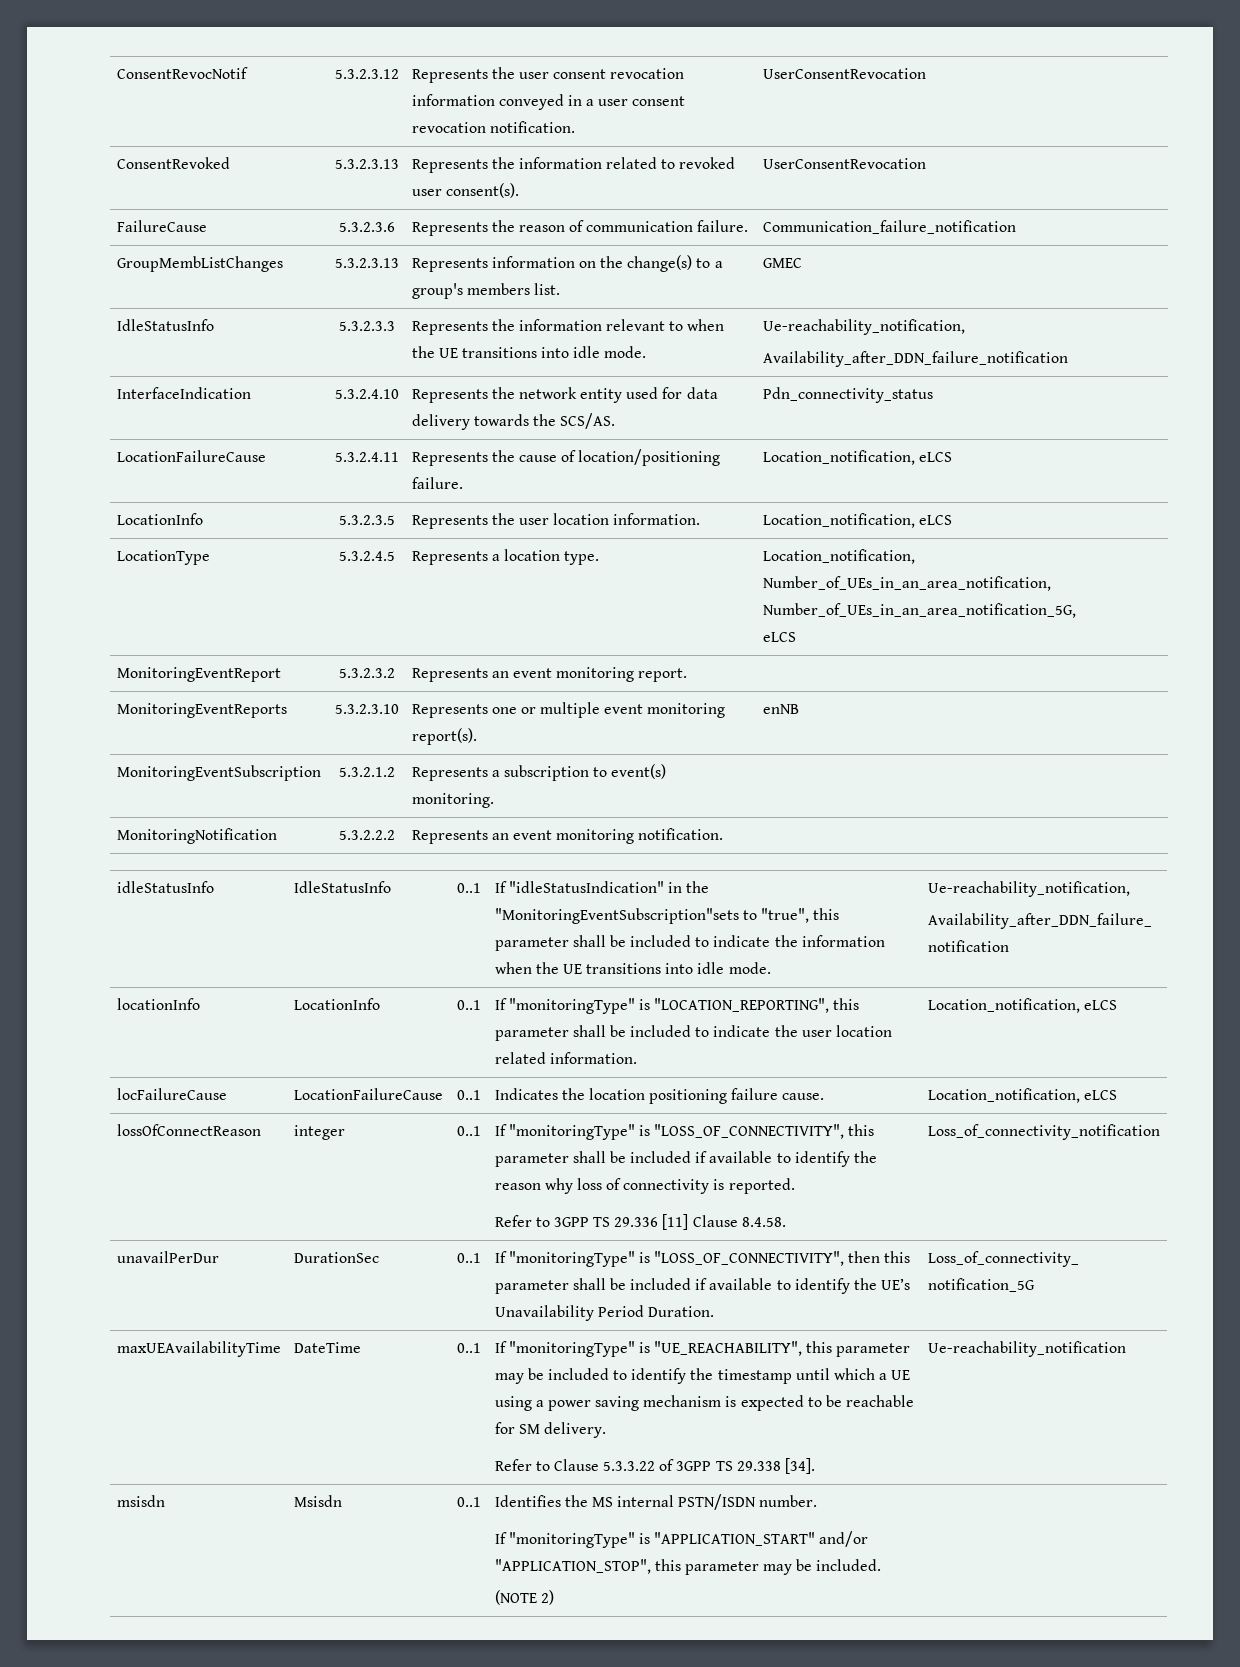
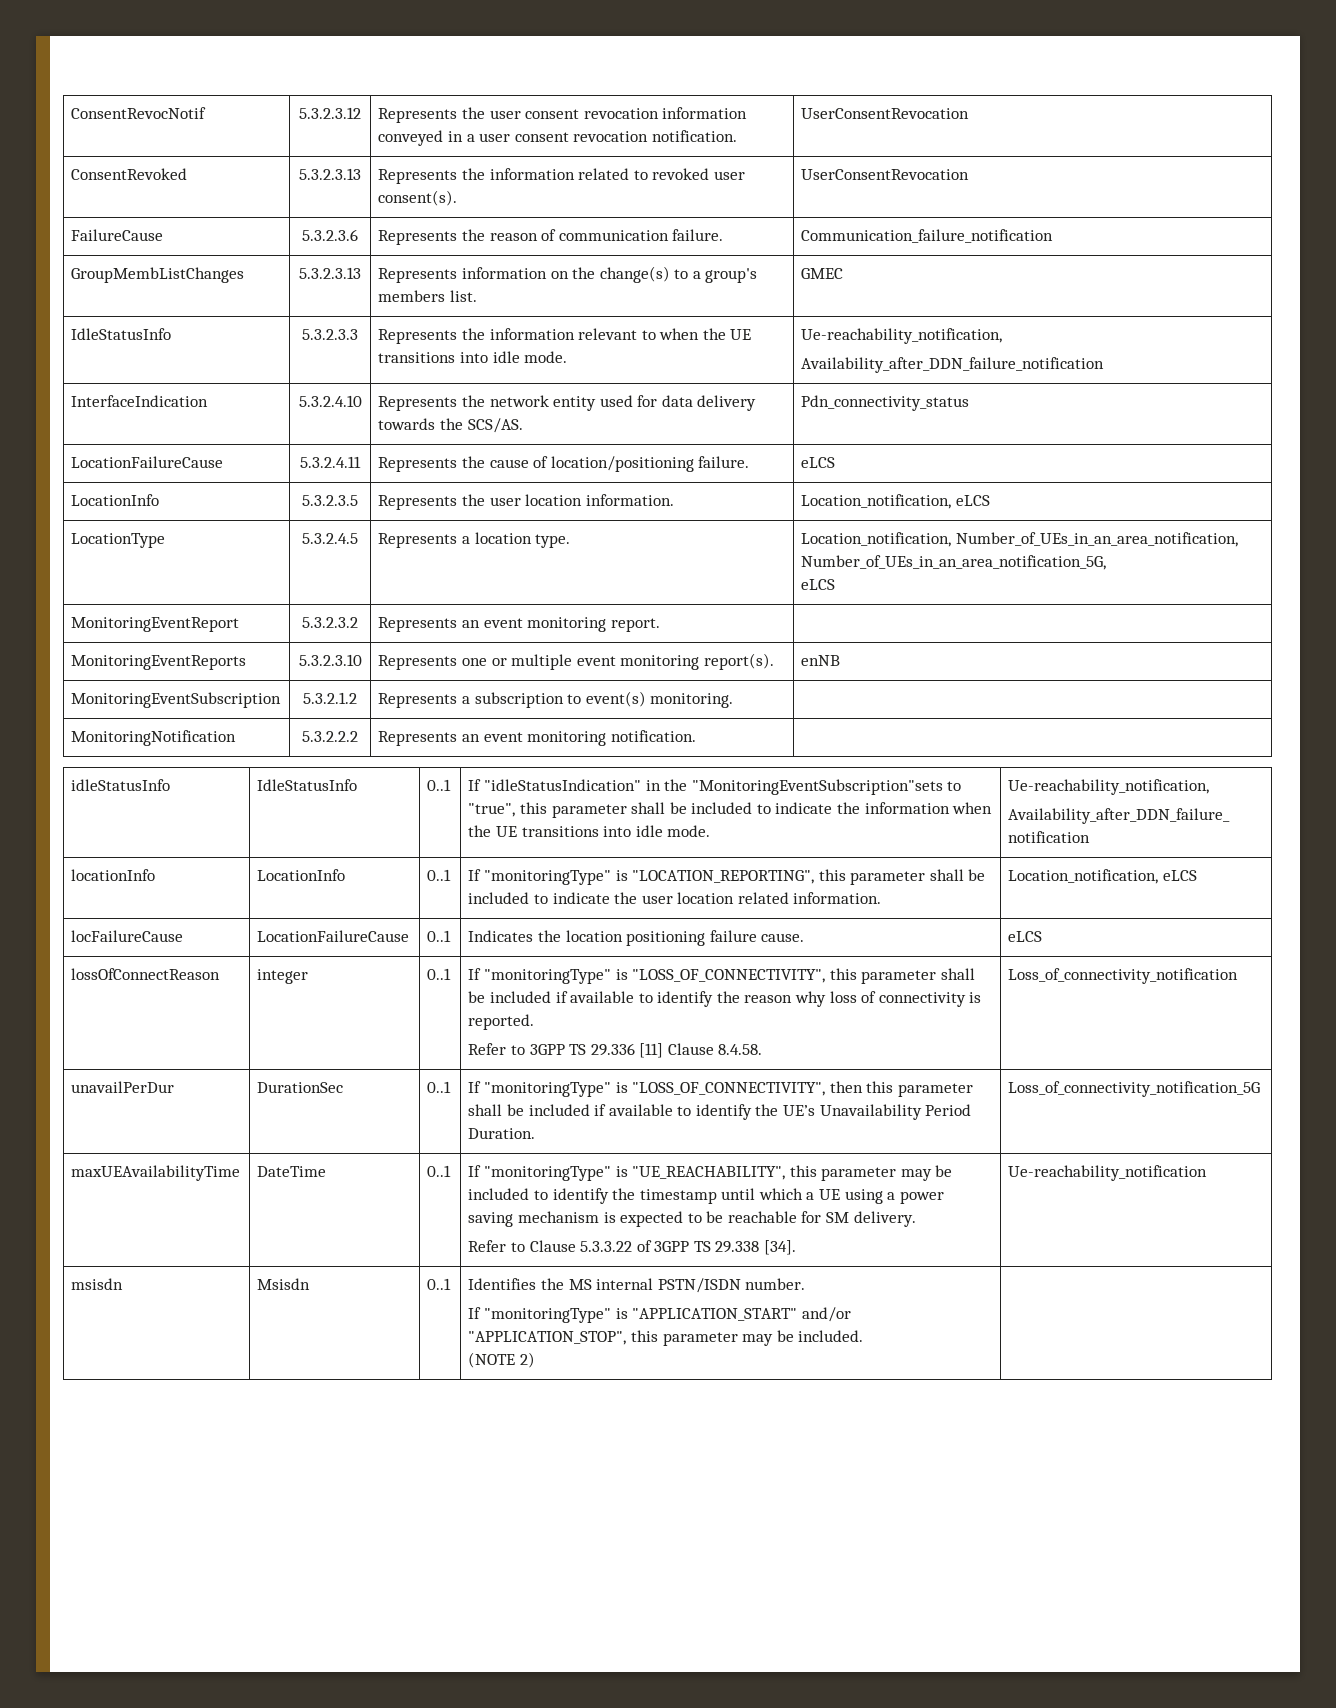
[762,450,915,465] Location_notification, -> (750, 462) none
[927,1088,1080,1103] Location_notification, -> (805, 937) none

